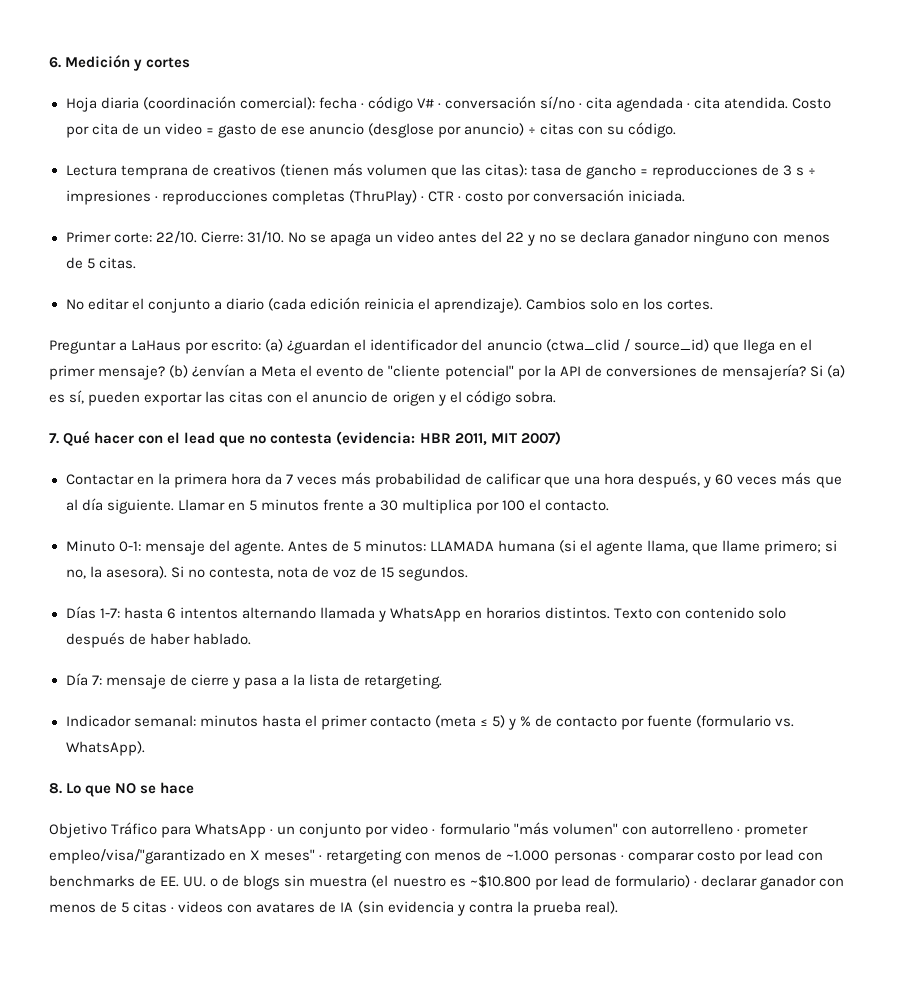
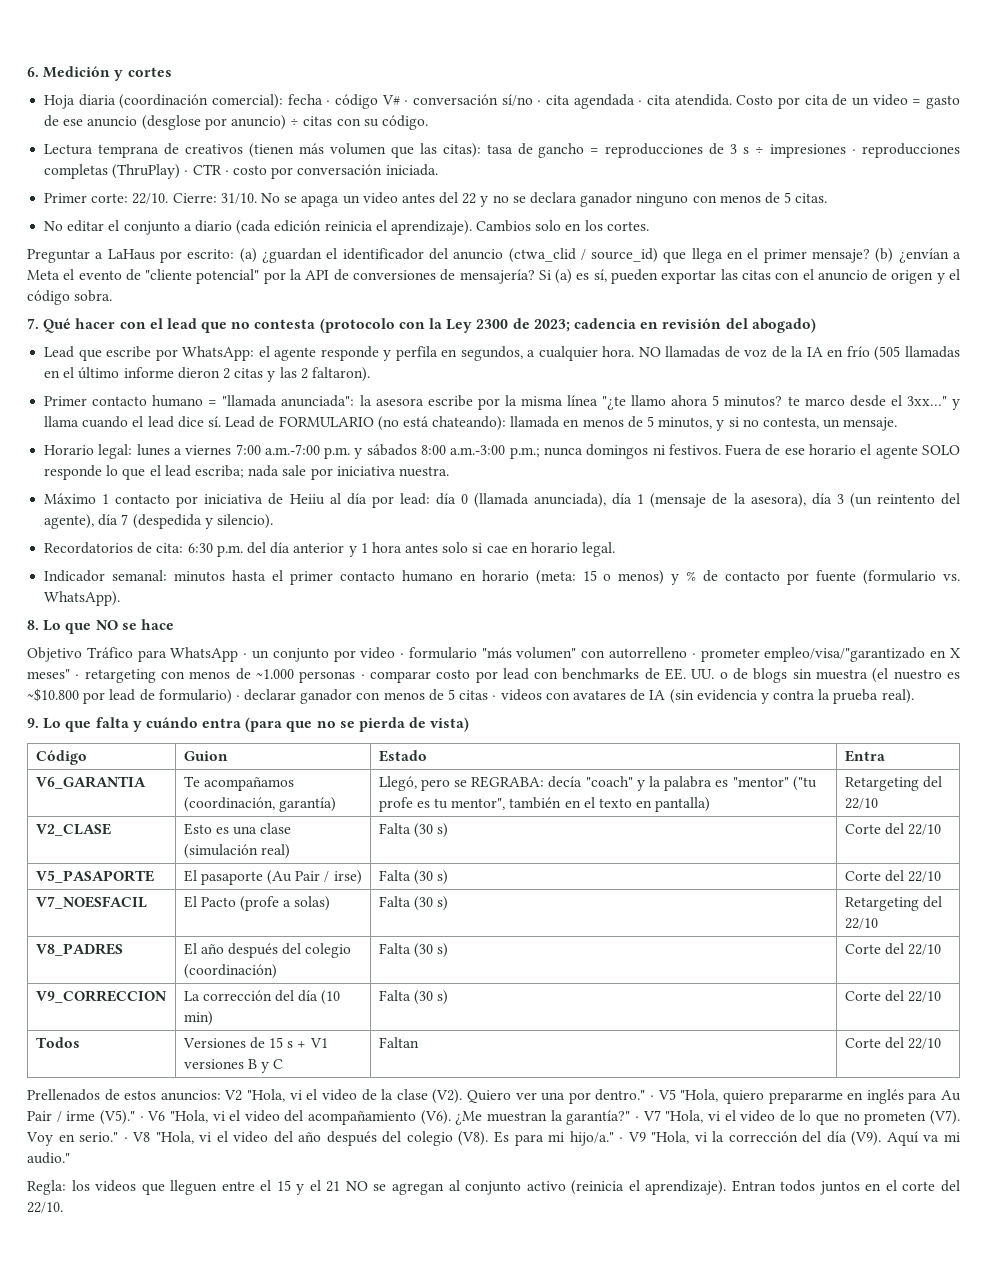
[336,431,561,446] [65,472,842,488] [65,498,610,514] [65,540,838,555] [65,566,469,581] [65,606,787,622] [65,632,251,648] [65,673,443,689] (evidencia: HBR 2011, MIT 2007) // Contactar en la primera hora da 7 veces más probabilidad de calificar que una hora después, y 60 veces más que al día siguiente. Llamar en 5 minutos frente a 30 multiplica por 100 el contacto. // Minuto 0-1: mensaje del agente. Antes de 5 minutos: LLAMADA humana (si el agente llama, que llame primero; si no, la asesora). Si no contesta, nota de voz de 15 segundos. // Días 1-7: hasta 6 intentos alternando llamada y WhatsApp en horarios distintos. Texto con contenido solo después de haber hablado. // Día 7: mensaje de cierre y pasa a la lista de retargeting. -> [319,318,816,333] [44,346,961,361] [44,367,370,382] [44,395,960,410] [44,416,898,431] [44,444,960,459] [44,465,449,480] [44,493,960,508] [44,514,273,529] [44,542,616,557] (protocolo con la Ley 2300 de 2023; cadencia en revisión del abogado) // Lead que escribe por WhatsApp: el agente responde y perfila en segundos, a cualquier hora. NO llamadas de voz de la IA en frío (505 llamadas en el último informe dieron 2 citas y las 2 faltaron). // Primer contacto humano = "llamada anunciada": la asesora escribe por la misma línea "¿te llamo ahora 5 minutos? te marco desde el 3xx…" y llama cuando el lead dice sí. Lead de FORMULARIO (no está chateando): llamada en menos de 5 minutos, y si no contesta, un mensaje. // Horario legal: lunes a viernes 7:00 a.m.-7:00 p.m. y sábados 8:00 a.m.-3:00 p.m.; nunca domingos ni festivos. Fuera de ese horario el agente SOLO responde lo que el lead escriba; nada sale por iniciativa nuestra. // Máximo 1 contacto por iniciativa de Heiiu al día por lead: día 0 (llamada anunciada), día 1 (mensaje de la asesora), día 3 (un reintento del agente), día 7 (despedida y silencio). // Recordatorios de cita: 6:30 p.m. del día anterior y 1 hora antes solo si cae en horario legal.
[434,715,505,728] (meta ≤ 5) -> [401,570,665,585] humano en horario (meta: 15 o menos)
(618, 907) none -> [27,717,470,732] [35,750,87,765] [183,751,228,761] [378,750,427,762] [844,750,885,762] [35,776,146,789] [183,776,294,791] [183,797,336,812] [378,776,817,791] [378,797,711,812] [844,776,942,791] [844,798,878,809] [35,823,111,836] [183,823,292,835] [183,844,290,859] [378,823,449,838] [844,823,942,835] [35,870,154,883] [183,870,362,885] [378,870,449,885] [844,870,942,882] [35,896,147,909] [183,896,331,911] [378,896,449,911] [844,896,942,911] [844,918,878,929] [35,943,123,956] [183,943,352,958] [183,964,277,979] [378,943,449,958] [844,943,942,955] [35,990,167,1003] [183,990,341,1005] [183,1011,213,1026] [378,990,449,1005] [844,990,942,1002] [35,1037,80,1048] [182,1037,328,1049] [183,1059,284,1073] [378,1037,419,1048] [844,1037,942,1049] [27,1089,962,1104] [27,1110,960,1125] [26,1131,960,1146] [27,1152,70,1164] [27,1180,961,1195] [27,1202,63,1213] // 9. Lo que falta y cuándo entra (para que no se pierda de vista) // Código | Guion | Estado | Entra // V6_GARANTIA | Te acompañamos (coordinación, garantía) | Llegó, pero se REGRABA: decía "coach" y la palabra es "mentor" ("tu profe es tu mentor", también en el texto en pantalla) | Retargeting del 22/10 // V2_CLASE | Esto es una clase (simulación real) | Falta (30 s) | Corte del 22/10 // V5_PASAPORTE | El pasaporte (Au Pair / irse) | Falta (30 s) | Corte del 22/10 // V7_NOESFACIL | El Pacto (profe a solas) | Falta (30 s) | Retargeting del 22/10 // V8_PADRES | El año después del colegio (coordinación) | Falta (30 s) | Corte del 22/10 // V9_CORRECCION | La corrección del día (10 min) | Falta (30 s) | Corte del 22/10 // Todos | Versiones de 15 s + V1 versiones B y C | Faltan | Corte del 22/10 // Prellenados de estos anuncios: V2 "Hola, vi el video de la clase (V2). Quiero ver una por dentro." · V5 "Hola, quiero prepararme en inglés para Au Pair / irme (V5)." · V6 "Hola, vi el video del acompañamiento (V6). ¿Me muestran la garantía?" · V7 "Hola, vi el video de lo que no prometen (V7). Voy en serio." · V8 "Hola, vi el video del año después del colegio (V8). Es para mi hijo/a." · V9 "Hola, vi la corrección del día (V9). Aquí va mi audio." // Regla: los videos que lleguen entre el 15 y el 21 NO se agregan al conjunto activo (reinicia el aprendizaje). Entran todos juntos en el corte del 22/10.

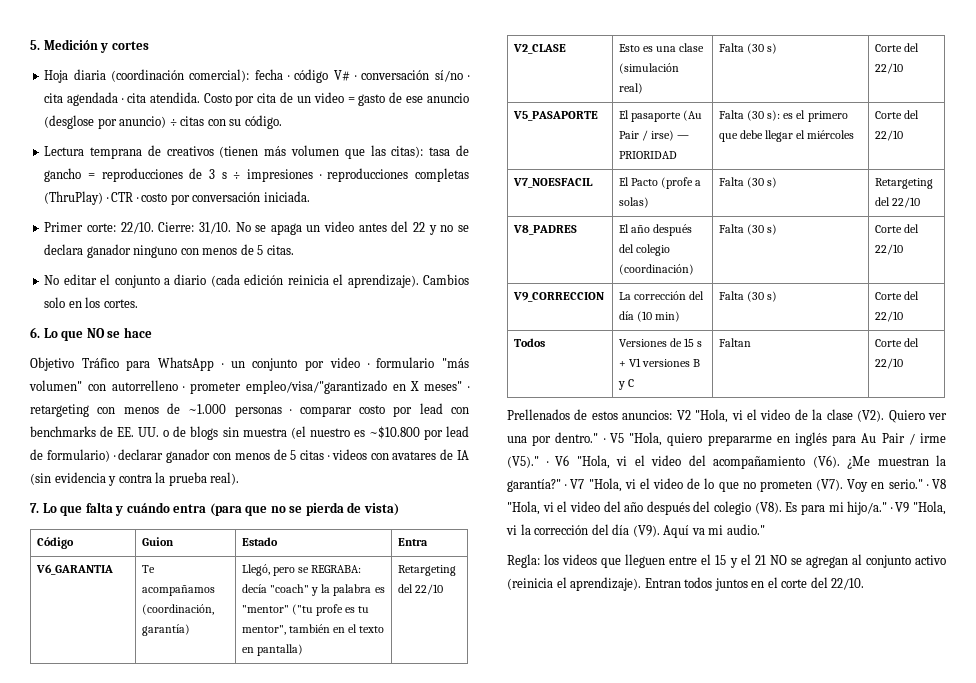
[27,67,39,77] 6. -> [30,40,40,50] 5.
[27,248,962,263] [27,269,961,284] [27,290,113,305] [27,318,816,333] [44,346,961,361] [44,367,370,382] [44,395,960,410] [44,416,898,431] [44,444,960,459] [44,465,449,480] [44,493,960,508] [44,514,273,529] [44,542,616,557] [44,570,961,585] [44,591,121,606] [27,620,39,630] Preguntar a LaHaus por escrito: (a) ¿guardan el identificador del anuncio (ctwa_clid / source_id) que llega en el primer mensaje? (b) ¿envían a Meta el evento de "cliente potencial" por la API de conversiones de mensajería? Si (a) es sí, pueden exportar las citas con el anuncio de origen y el código sobra. // 7. Qué hacer con el lead que no contesta (protocolo con la Ley 2300 de 2023; cadencia en revisión del abogado) // Lead que escribe por WhatsApp: el agente responde y perfila en segundos, a cualquier hora. NO llamadas de voz de la IA en frío (505 llamadas en el último informe dieron 2 citas y las 2 faltaron). // Primer contacto humano = "llamada anunciada": la asesora escribe por la misma línea "¿te llamo ahora 5 minutos? te marco desde el 3xx…" y llama cuando el lead dice sí. Lead de FORMULARIO (no está chateando): llamada en menos de 5 minutos, y si no contesta, un mensaje. // Horario legal: lunes a viernes 7:00 a.m.-7:00 p.m. y sábados 8:00 a.m.-3:00 p.m.; nunca domingos ni festivos. Fuera de ese horario el agente SOLO responde lo que el lead escriba; nada sale por iniciativa nuestra. // Máximo 1 contacto por iniciativa de Heiiu al día por lead: día 0 (llamada anunciada), día 1 (mensaje de la asesora), día 3 (un reintento del agente), día 7 (despedida y silencio). // Recordatorios de cita: 6:30 p.m. del día anterior y 1 hora antes solo si cae en horario legal. // Indicador semanal: minutos hasta el primer contacto humano en horario (meta: 15 o menos) y % de contacto por fuente (formulario vs. WhatsApp). // 8. -> [30,327,40,338] 6.
[27,718,39,728] 9. -> [30,503,39,513] 7.
[378,870,449,885] | Falta (30 s) -> [677,135,690,139] [619,151,678,159] [719,110,848,122] [719,130,855,142] — PRIORIDAD | Falta (30 s): es el primero que debe llegar el miércoles

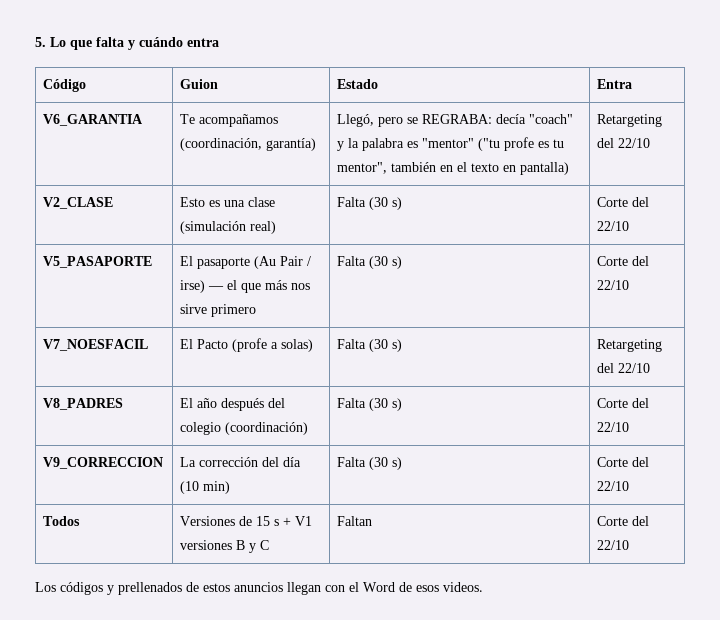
[43,39,149,53] [44,69,470,83] [44,92,470,106] [44,115,282,129] [44,145,470,159] [44,168,469,182] [44,191,310,205] [44,221,469,235] [44,244,294,258] [44,274,470,288] [44,297,138,308] [30,327,152,341] [30,357,470,371] [29,380,470,394] [30,403,470,417] [30,426,469,440] [30,449,470,463] [30,472,240,486] [30,503,39,513] Medición y cortes // Hoja diaria (coordinación comercial): fecha · código V# · conversación sí/no · cita agendada · cita atendida. Costo por cita de un video = gasto de ese anuncio (desglose por anuncio) ÷ citas con su código. // Lectura temprana de creativos (tienen más volumen que las citas): tasa de gancho = reproducciones de 3 s ÷ impresiones · reproducciones completas (ThruPlay) · CTR · costo por conversación iniciada. // Primer corte: 22/10. Cierre: 31/10. No se apaga un video antes del 22 y no se declara ganador ninguno con menos de 5 citas. // No editar el conjunto a diario (cada edición reinicia el aprendizaje). Cambios solo en los cortes. // 6. Lo que NO se hace // Objetivo Tráfico para WhatsApp · un conjunto por video · formulario "más volumen" con autorrelleno · prometer empleo/visa/"garantizado en X meses" · retargeting con menos de ~1.000 personas · comparar costo por lead con benchmarks de EE. UU. o de blogs sin muestra (el nuestro es ~$10.800 por lead de formulario) · declarar ganador con menos de 5 citas · videos con avatares de IA (sin evidencia y contra la prueba real). // 7. -> (46, 42) none
[209,502,399,516] (para que no se pierda de vista) -> (219, 42) none
[619,151,678,159] [719,110,848,122] [719,130,855,142] PRIORIDAD | Falta (30 s): es el primero que debe llegar el miércoles -> [227,280,311,293] [180,304,257,317] [337,256,403,269] el que más nos sirve primero | Falta (30 s)
[507,409,947,423] [507,432,946,446] [507,455,946,469] [507,478,947,492] [507,501,946,515] [506,524,765,538] [507,554,946,568] [507,577,865,591] Prellenados de estos anuncios: V2 "Hola, vi el video de la clase (V2). Quiero ver una por dentro." · V5 "Hola, quiero prepararme en inglés para Au Pair / irme (V5)." · V6 "Hola, vi el video del acompañamiento (V6). ¿Me muestran la garantía?" · V7 "Hola, vi el video de lo que no prometen (V7). Voy en serio." · V8 "Hola, vi el video del año después del colegio (V8). Es para mi hijo/a." · V9 "Hola, vi la corrección del día (V9). Aquí va mi audio." // Regla: los videos que lleguen entre el 15 y el 21 NO se agregan al conjunto activo (reinicia el aprendizaje). Entran todos juntos en el corte del 22/10. -> [35,582,483,595] Los códigos y prellenados de estos anuncios llegan con el Word de esos videos.

